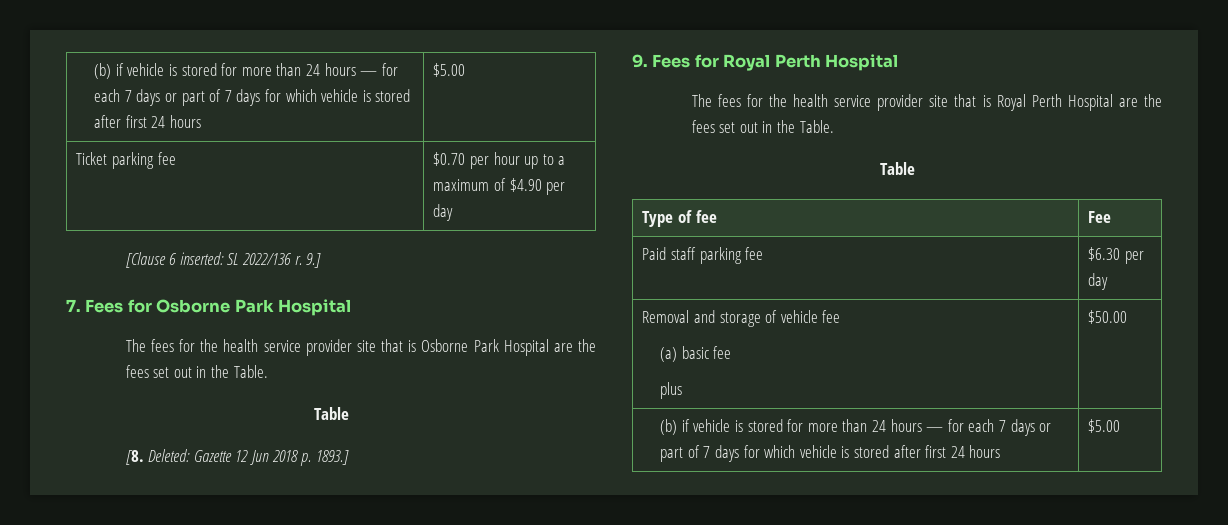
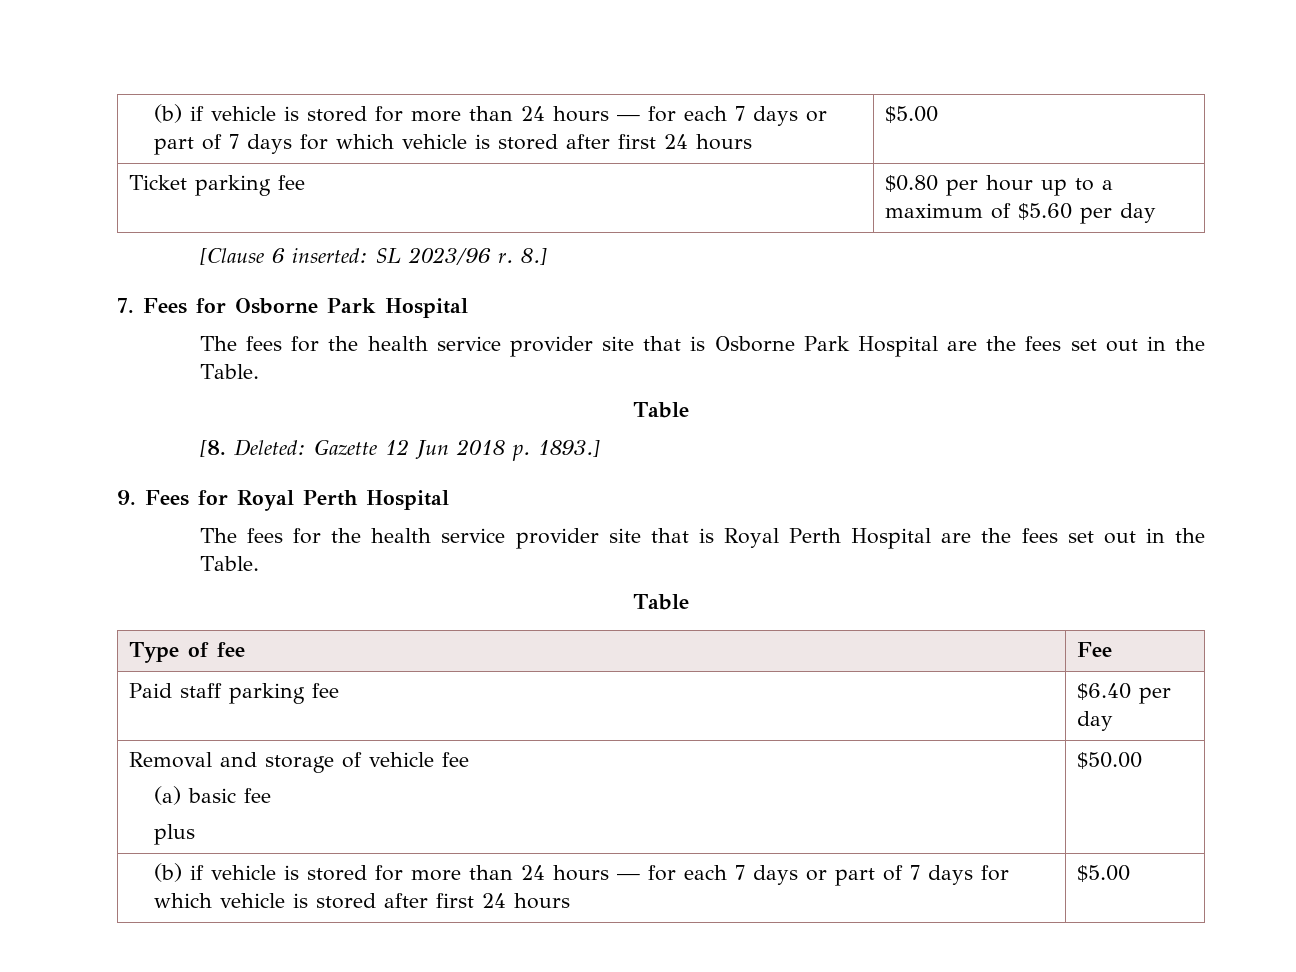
[433,152,466,166] $0.70 -> [885,175,939,192] $0.80
[509,178,542,192] $4.90 -> [1018,203,1073,220] $5.60
[242,253,322,268] 2022/136 r. 9.] -> [407,247,547,265] 2023/96 r. 8.]
[1088,247,1121,261] $6.30 -> [1077,683,1132,700] $6.40

